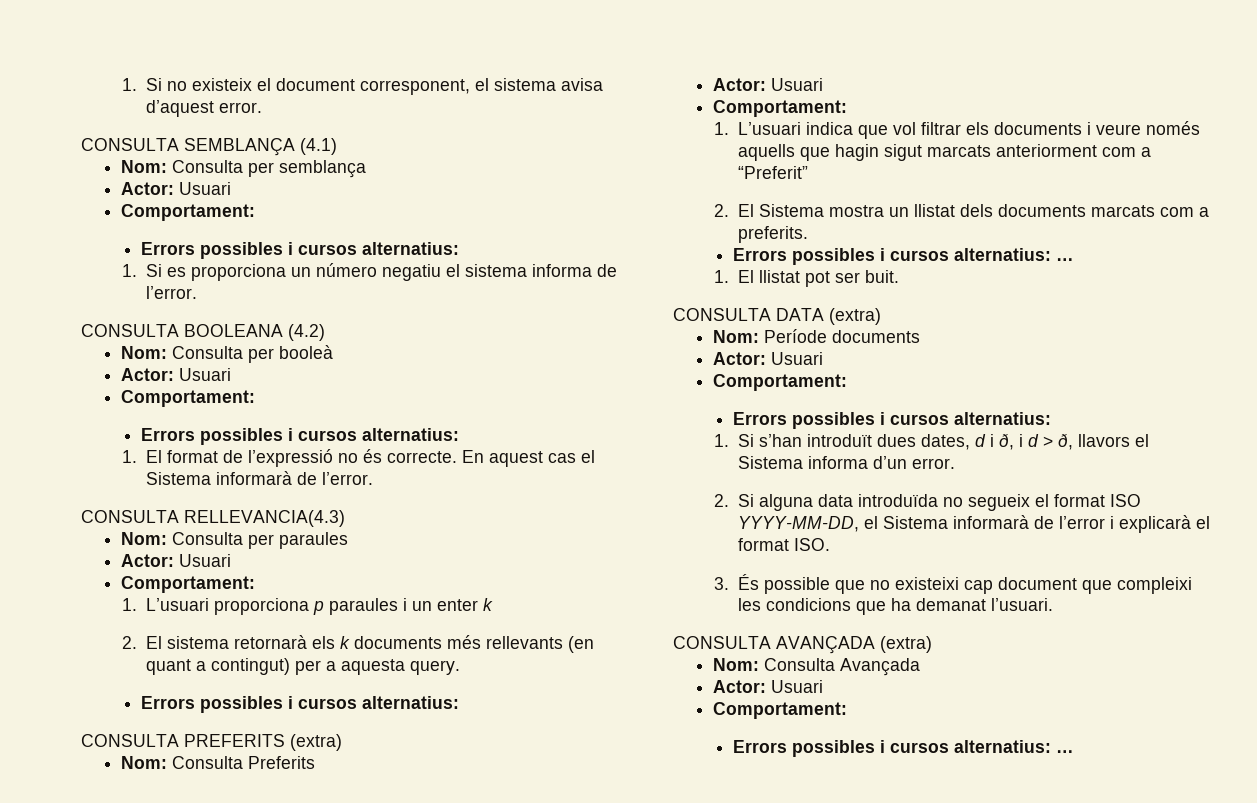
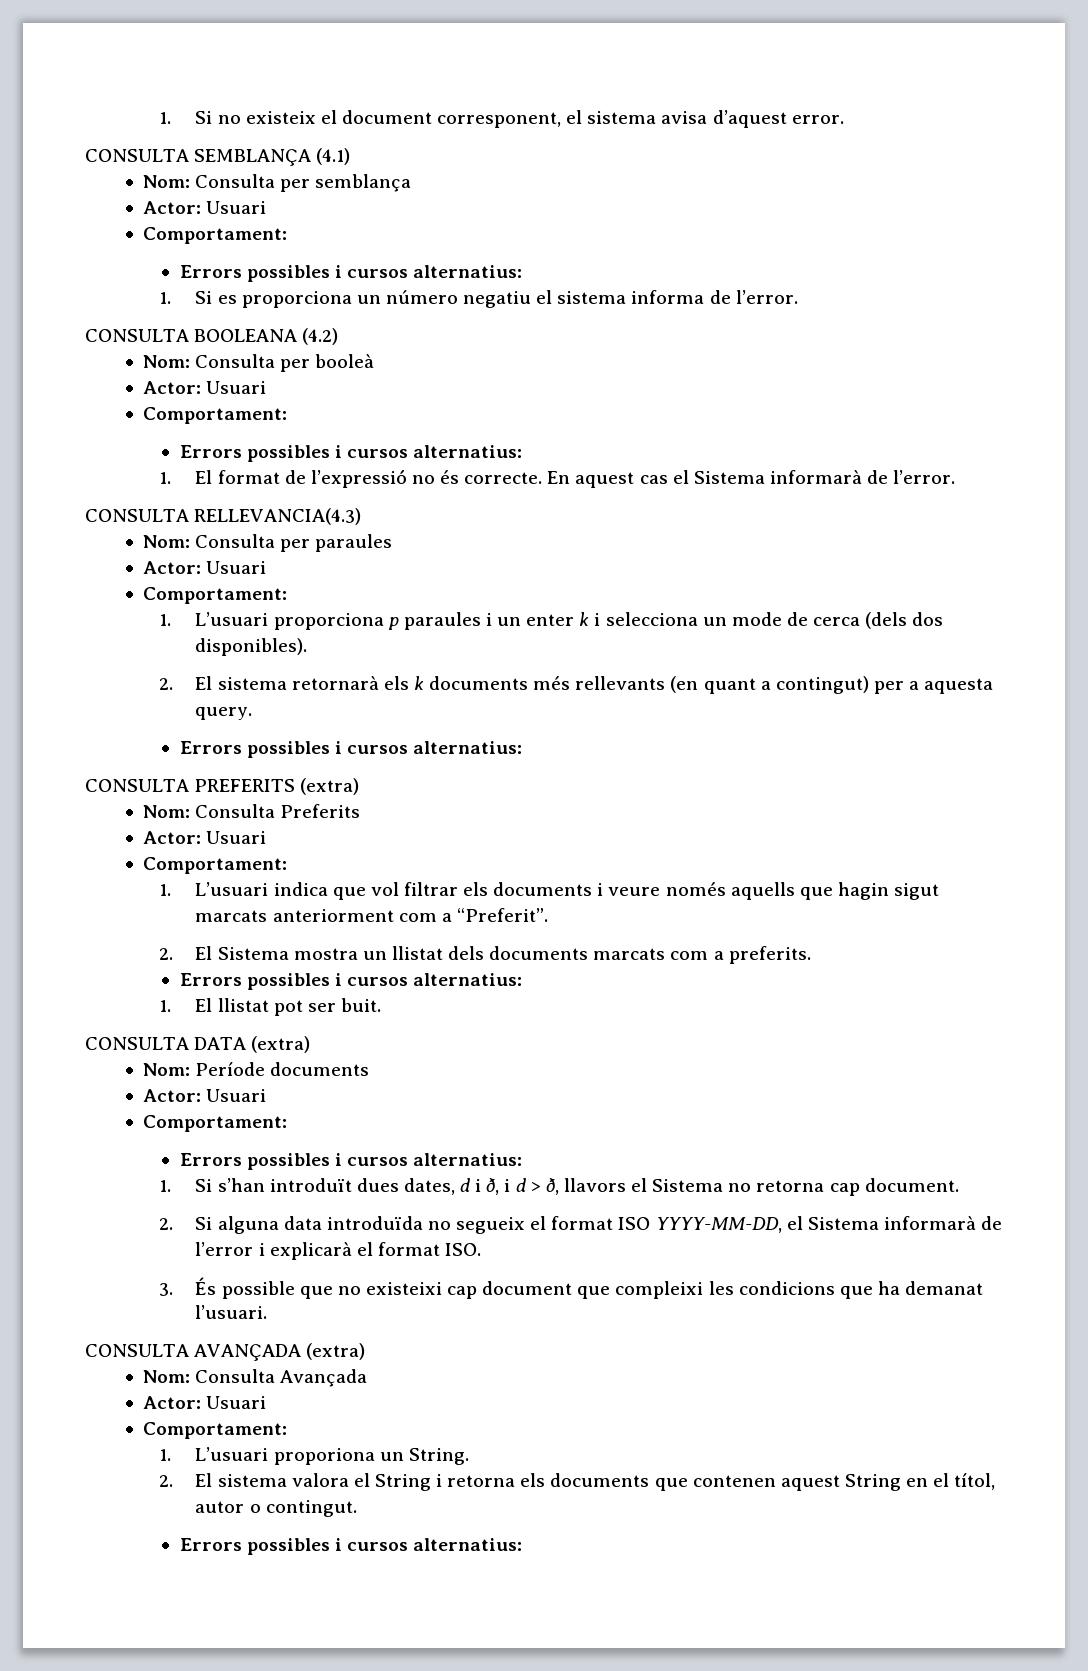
(493, 604) none -> [594,612,944,629] [195,638,308,656] i selecciona un mode de cerca (dels dos disponibles).
[737,166,808,179] “Preferit” -> [456,908,548,922] “Preferit”.
[1056,258,1075,261] … -> (523, 979) none
[807,456,955,469] informa d’un error. -> [728,1178,959,1196] no retorna cap document.
[733,740,1075,757] // Errors possibles i cursos alternatius: … -> [158,1447,469,1465] [158,1473,996,1491] [195,1500,357,1517] [179,1538,523,1555] // 1. L’usuari proporiona un String. // 2. El sistema valora el String i retorna els documents que contenen aquest String en el títol, autor o contingut. // Errors possibles i cursos alternatius:

